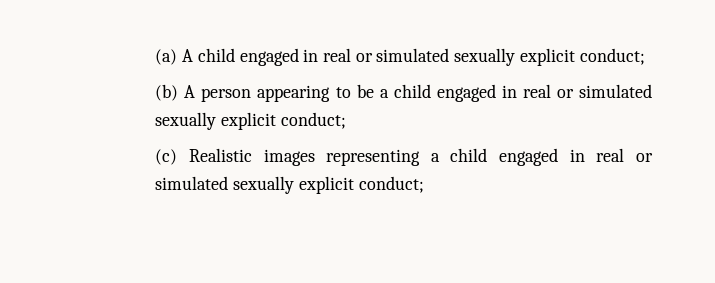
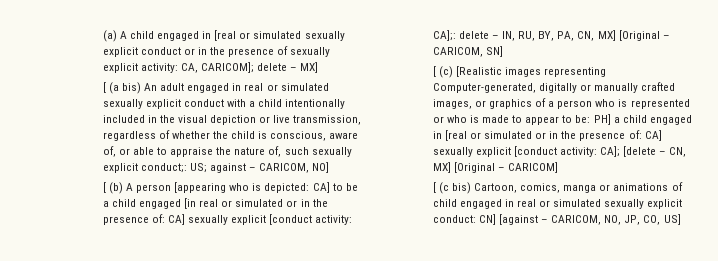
[322,48,645,66] [155,84,652,102] [155,112,346,130] [155,148,654,166] [155,176,424,194] real or simulated sexually explicit conduct; // (b) A person appearing to be a child engaged in real or simulated sexually explicit conduct; // (c) Realistic images representing a child engaged in real or simulated sexually explicit conduct; -> [214,30,345,41] [102,46,331,57] [102,62,319,73] [102,82,329,94] [102,99,346,109] [102,115,362,125] [102,130,359,141] [102,146,352,157] [102,162,330,173] [102,182,358,194] [102,198,328,209] [102,214,353,225] [432,30,670,41] [432,46,503,57] [432,66,607,78] [432,82,676,93] [432,98,690,109] [432,114,692,125] [432,130,662,141] [432,146,687,157] [432,162,559,173] [432,182,683,194] [432,199,683,209] [432,214,681,225] [real or simulated sexually explicit conduct or in the presence of sexually explicit activity: CA, CARICOM]; delete – MX] // [ (a bis) An adult engaged in real or simulated sexually explicit conduct with a child intentionally included in the visual depiction or live transmission, regardless of whether the child is conscious, aware of, or able to appraise the nature of, such sexually explicit conduct;: US; against – CARICOM, NO] // [ (b) A person [appearing who is depicted: CA] to be a child engaged [in real or simulated or in the presence of: CA] sexually explicit [conduct activity: CA];: delete – IN, RU, BY, PA, CN, MX] [Original – CARICOM, SN] // [ (c) [Realistic images representing Computer-generated, digitally or manually crafted images, or graphics of a person who is represented or who is made to appear to be: PH] a child engaged in [real or simulated or in the presence of: CA] sexually explicit [conduct activity: CA]; [delete – CN, MX] [Original – CARICOM] // [ (c bis) Cartoon, comics, manga or animations of child engaged in real or simulated sexually explicit conduct: CN] [against – CARICOM, NO, JP, CO, US]

